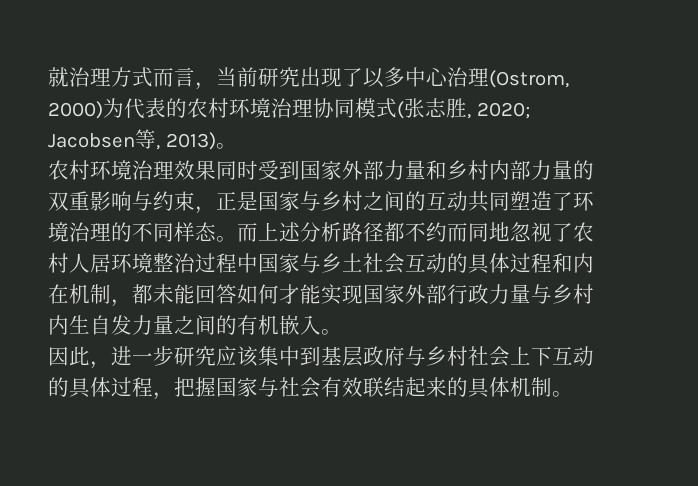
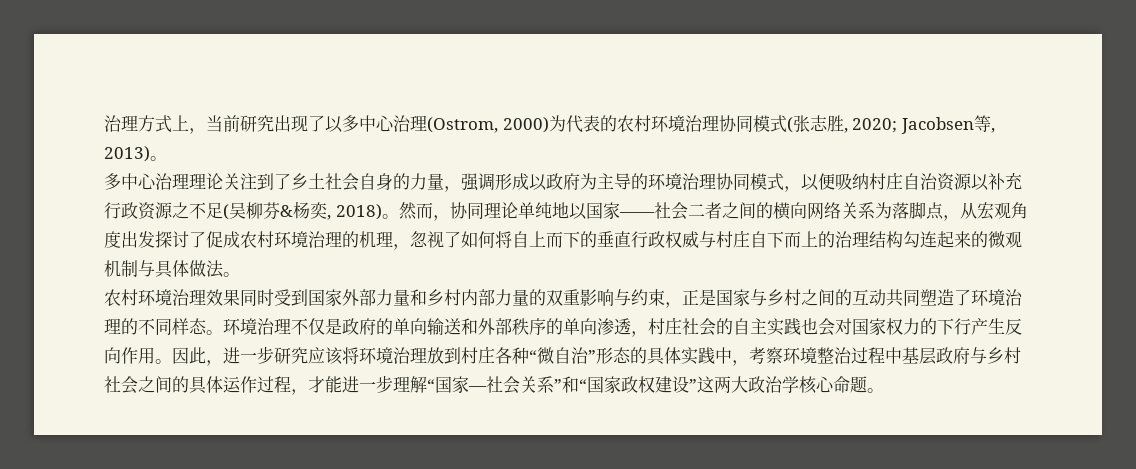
[48,67,69,87] 就 -> (104, 123) none
[153,67,195,87] 而言 -> [172,115,189,131] 上
(237, 146) none -> [104,172,1022,192] [104,201,1028,221] [104,230,1022,250] [104,260,240,278] // 多中心治理理论关注到了乡土社会自身的力量，强调形成以政府为主导的环境治理协同模式，以便吸纳村庄自治资源以补充行政资源之不足(吴柳芬&杨奕, 2018)。然而，协同理论单纯地以国家——社会二者之间的横向网络关系为落脚点，从宏观角度出发探讨了促成农村环境治理的机理，忽视了如何将自上而下的垂直行政权威与村庄自下而上的治理结构勾连起来的微观机制与具体做法。
[237,222,594,242] [48,253,594,274] [48,284,594,307] [48,315,342,335] 而上述分析路径都不约而同地忽视了农村人居环境整治过程中国家与乡土社会互动的具体过程和内在机制，都未能回答如何才能实现国家外部行政力量与乡村内生自发力量之间的有机嵌入。 // -> [223,317,1022,337] [104,347,172,364] 环境治理不仅是政府的单向输送和外部秩序的单向渗透，村庄社会的自主实践也会对国家权力的下行产生反向作用。
[258,346,321,366] 集中到 -> [342,346,902,366] 将环境治理放到村庄各种“微自治”形态的具体实践中，考察环境整治过程中
[510,346,594,366] [48,377,552,400] 上下互动的具体过程，把握国家与社会有效联结起来的具体机制 -> [138,375,867,395] 之间的具体运作过程，才能进一步理解“国家—社会关系”和“国家政权建设”这两大政治学核心命题

